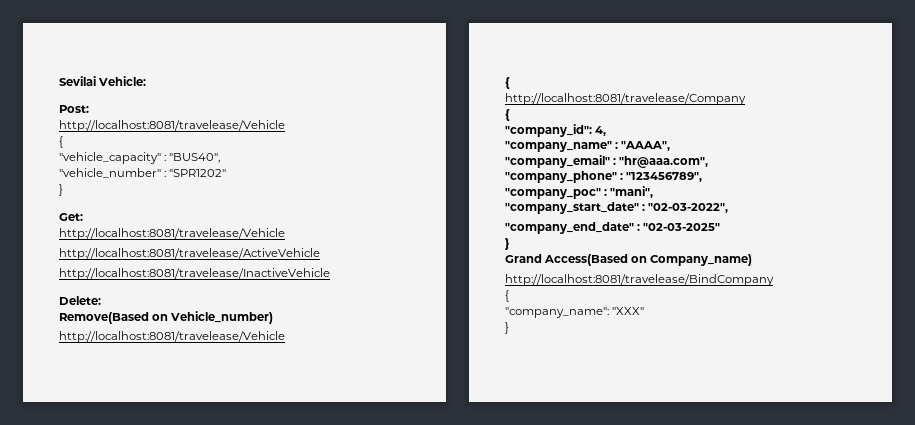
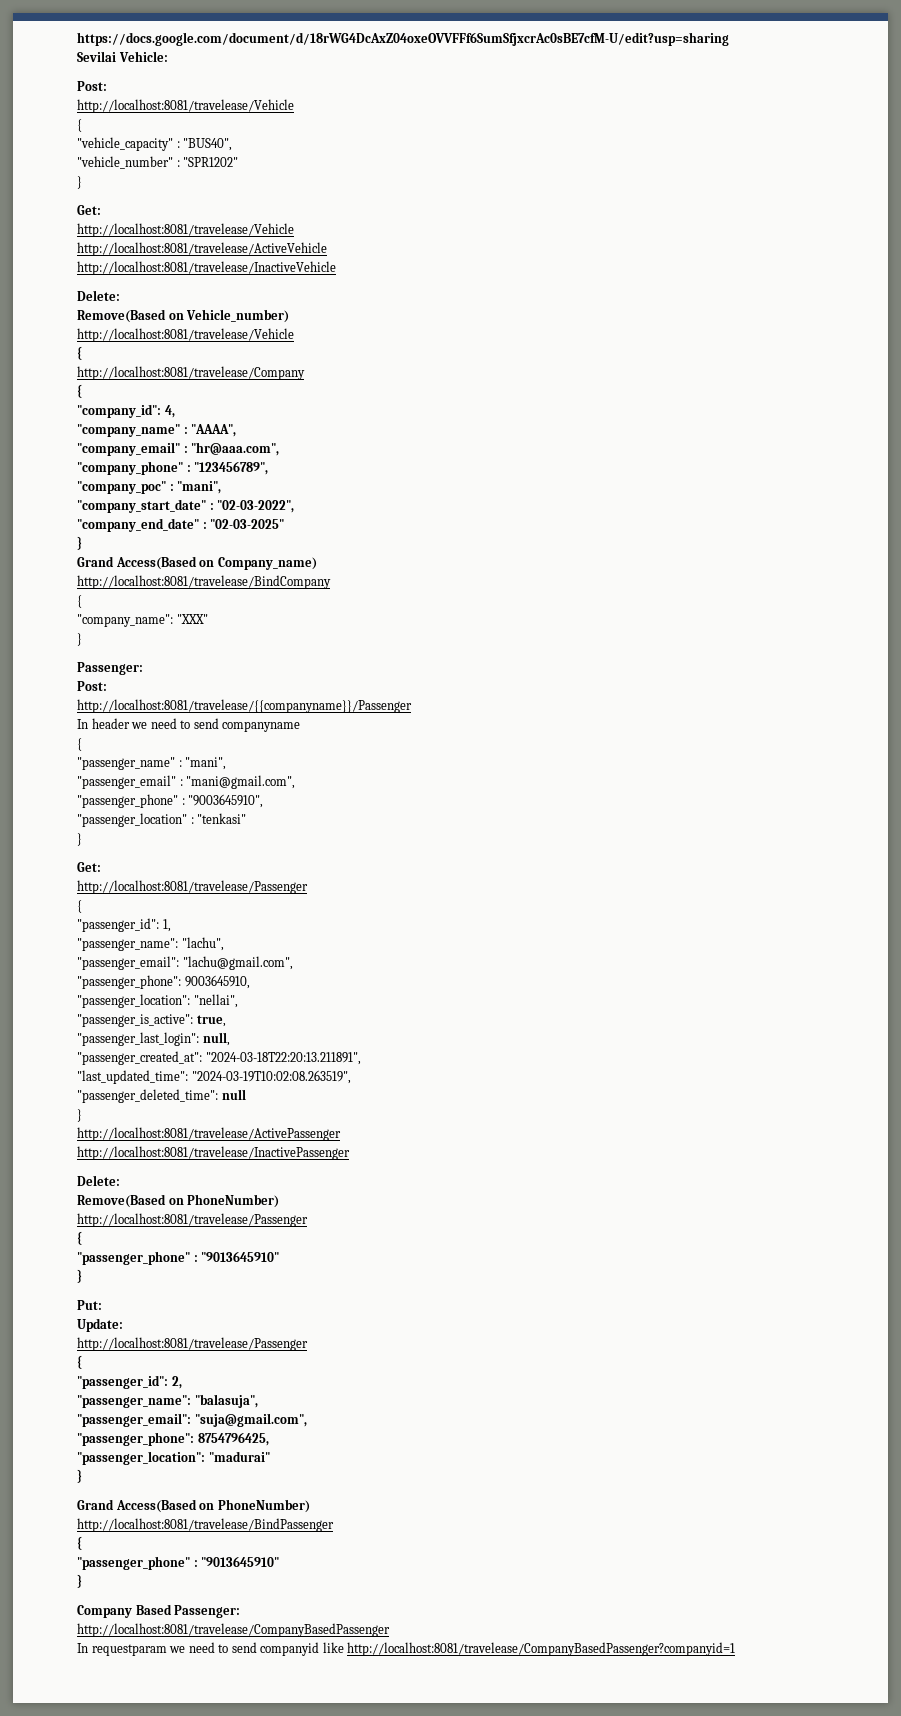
(59, 81) none -> [77,32,729,46] https://docs.google.com/document/d/18rWG4DcAxZ04oxeOVVFFf6SumSfjxcrAc0sBE7cfM-U/edit?usp=sharing //
(509, 328) none -> [77,662,143,675] [77,681,107,691] [77,699,412,713] [77,718,301,732] [77,738,82,751] [77,757,227,770] [77,775,296,789] [77,794,264,808] [77,813,247,827] [77,833,82,846] [77,862,101,872] [77,880,308,894] [77,900,82,913] [77,918,171,932] [77,937,224,951] [77,956,293,970] [77,975,250,989] [77,994,238,1008] [77,1014,226,1027] [77,1032,230,1046] [77,1051,361,1065] [77,1070,351,1084] [77,1089,246,1103] [77,1109,82,1122] [77,1127,341,1141] [77,1146,350,1160] [77,1175,120,1186] [77,1194,280,1208] [77,1213,308,1227] [77,1231,82,1245] [77,1251,280,1265] [77,1269,82,1283] [77,1300,102,1310] [77,1318,123,1332] [77,1337,308,1351] [77,1355,82,1369] [77,1375,182,1389] [77,1394,258,1408] [77,1413,307,1427] [77,1432,269,1446] [77,1451,270,1465] [77,1469,82,1483] [77,1499,310,1513] [77,1518,334,1532] [77,1536,82,1550] [77,1556,280,1570] [77,1574,82,1588] [77,1604,241,1618] [77,1623,390,1637] [77,1642,736,1656] // Passenger: // Post: // http://localhost:8081/travelease/{{companyname}}/Passenger // In header we need to send companyname // { // "passenger_name" : "mani", // "passenger_email" : "mani@gmail.com", // "passenger_phone" : "9003645910", // "passenger_location" : "tenkasi" // } // Get: // http://localhost:8081/travelease/Passenger // { // "passenger_id": 1, // "passenger_name": "lachu", // "passenger_email": "lachu@gmail.com", // "passenger_phone": 9003645910, // "passenger_location": "nellai", // "passenger_is_active": true, // "passenger_last_login": null, // "passenger_created_at": "2024-03-18T22:20:13.211891", // "last_updated_time": "2024-03-19T10:02:08.263519", // "passenger_deleted_time": null // } // http://localhost:8081/travelease/ActivePassenger // http://localhost:8081/travelease/InactivePassenger // Delete: // Remove(Based on PhoneNumber) // http://localhost:8081/travelease/Passenger // { // "passenger_phone" : "9013645910" // } // Put: // Update: // http://localhost:8081/travelease/Passenger // { // "passenger_id": 2, // "passenger_name": "balasuja", // "passenger_email": "suja@gmail.com", // "passenger_phone": 8754796425, // "passenger_location": "madurai" // } // Grand Access(Based on PhoneNumber) // http://localhost:8081/travelease/BindPassenger // { // "passenger_phone" : "9013645910" // } // Company Based Passenger: // http://localhost:8081/travelease/CompanyBasedPassenger // In requestparam we need to send companyid like http://localhost:8081/travelease/CompanyBasedPassenger?companyid=1

